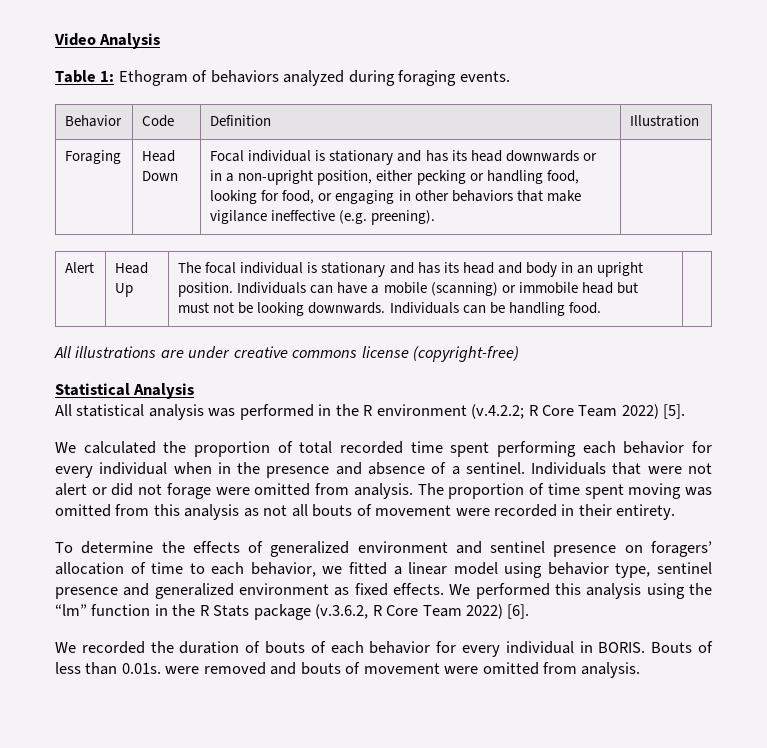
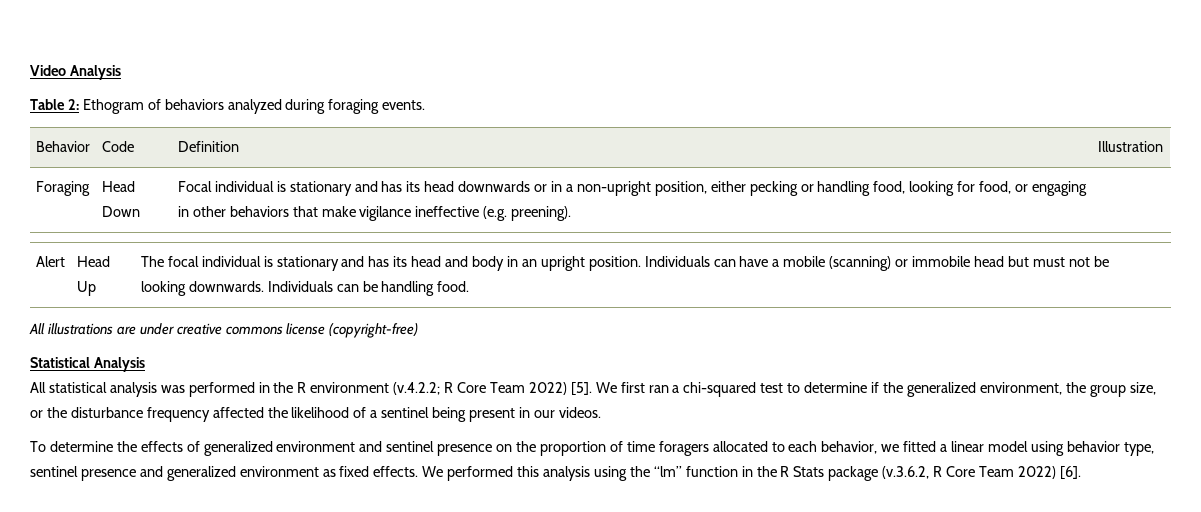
[100,71,115,82] 1: -> [67,99,79,110] 2:
[55,441,712,457] [55,462,713,478] [55,483,713,499] [55,504,676,520] // We calculated the proportion of total recorded time spent performing each behavior for every individual when in the presence and absence of a sentinel. Individuals that were not alert or did not forage were omitted from analysis. The proportion of time spent moving was omitted from this analysis as not all bouts of movement were recorded in their entirety. -> [595,382,1156,397] [30,407,601,422] We first ran a chi-squared test to determine if the generalized environment, the group size, or the disturbance frequency affected the likelihood of a sentinel being present in our videos.
[650,541,712,557] [55,562,184,575] foragers’ allocation of time -> [516,441,768,456] the proportion of time foragers allocated
[55,641,713,657] [55,662,641,678] // We recorded the duration of bouts of each behavior for every individual in BORIS. Bouts of less than 0.01s. were removed and bouts of movement were omitted from analysis. -> (1081, 472) none

